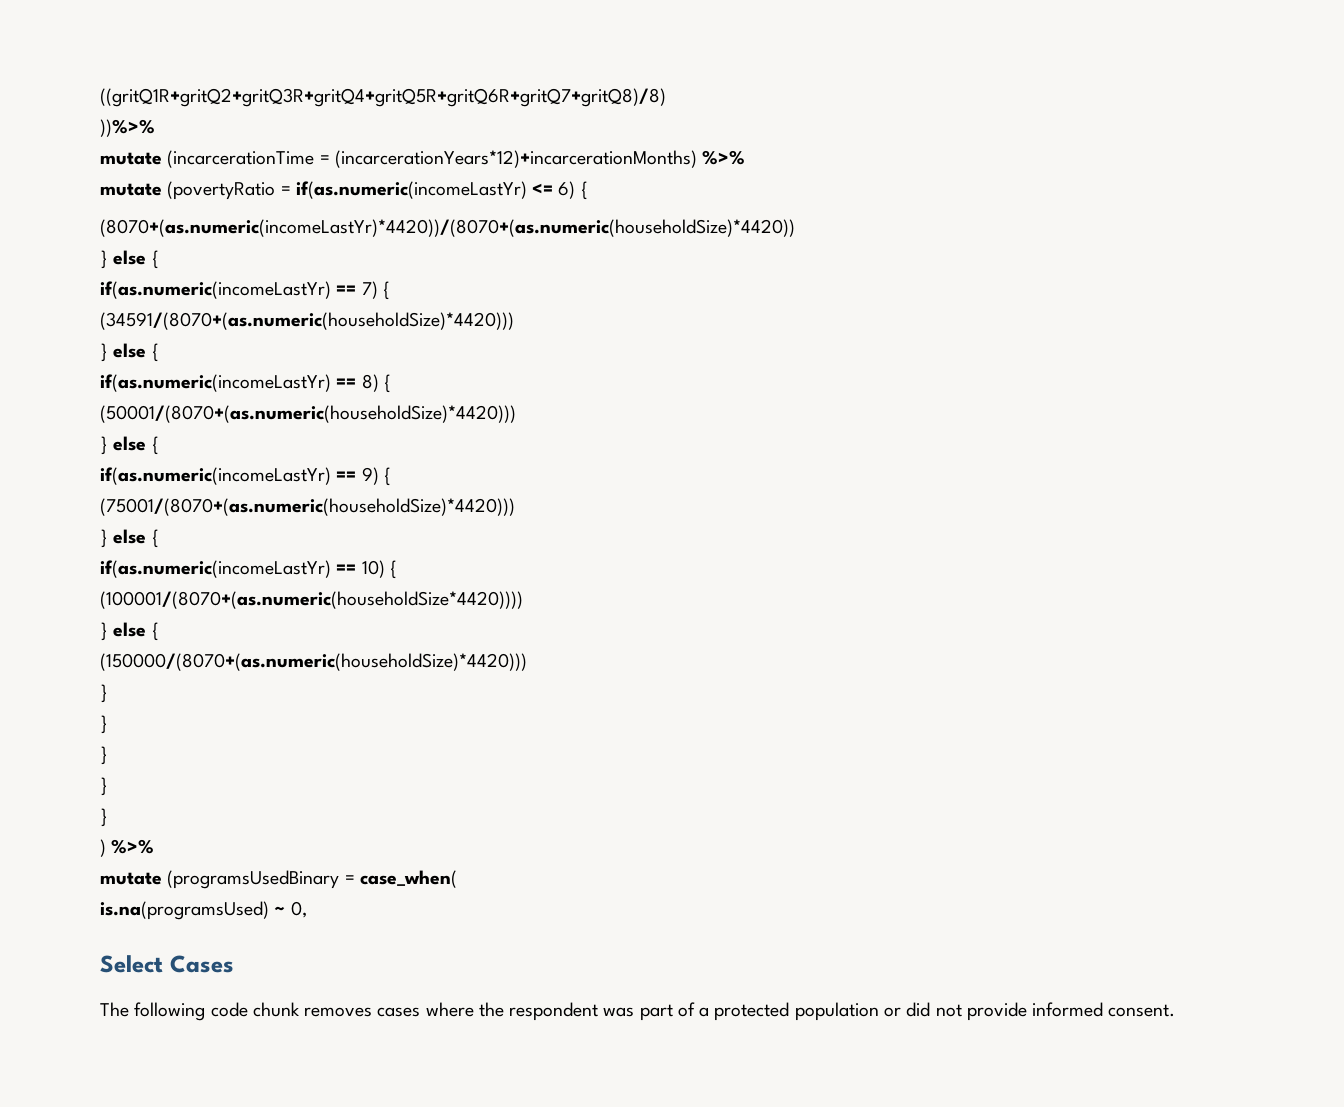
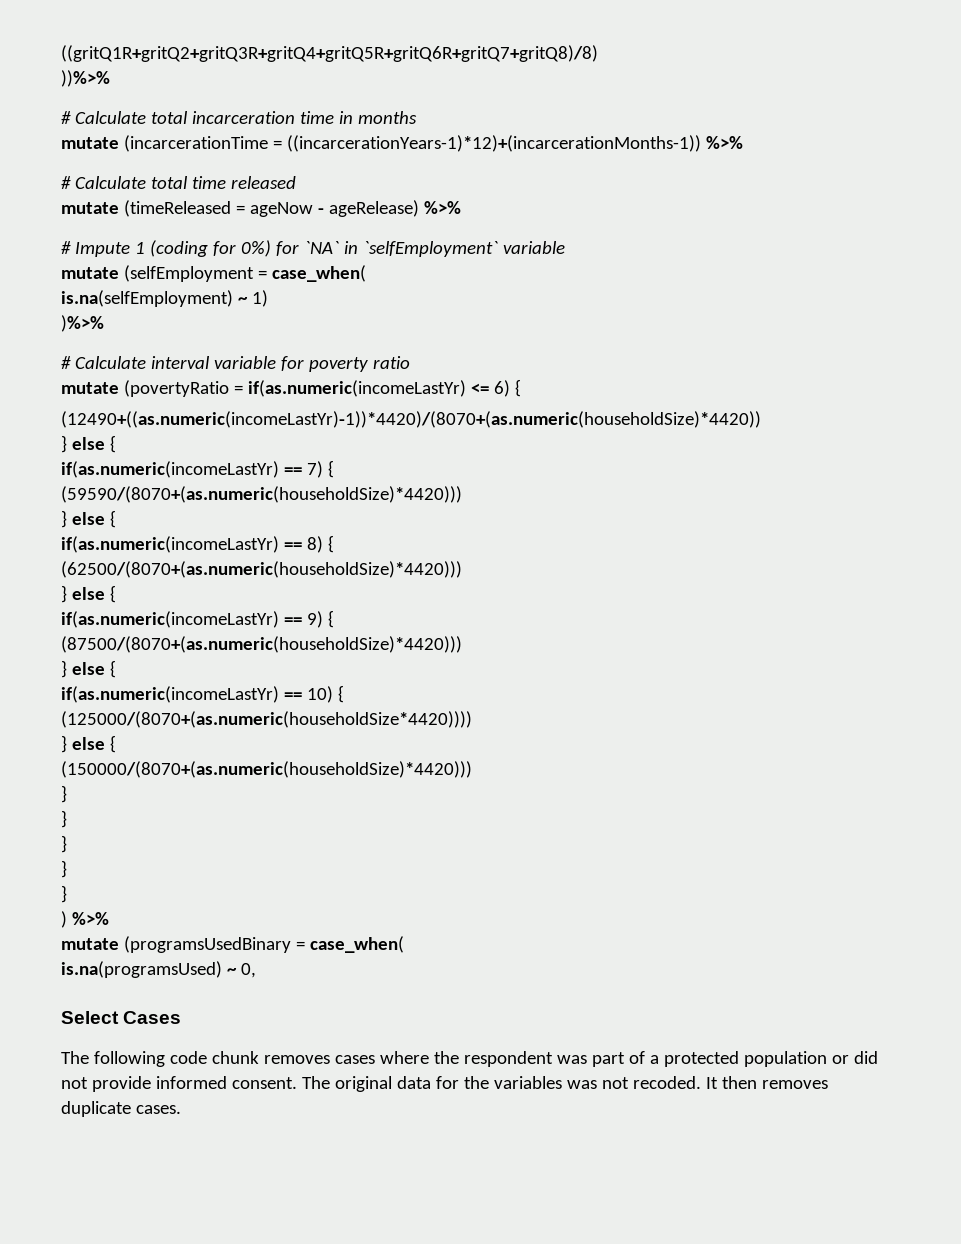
(155, 128) none -> [61,111,417,124] // # Calculate total incarceration time in months
[334,150,746,168] (incarcerationYears*12)+incarcerationMonths) %>% -> [286,135,743,152] [61,176,296,189] [61,200,461,217] [61,240,565,257] [61,265,366,282] [61,290,268,307] [61,315,104,332] [61,356,410,372] ((incarcerationYears-1)*12)+(incarcerationMonths-1)) %>% // # Calculate total time released // mutate (timeReleased = ageNow - ageRelease) %>% // # Impute 1 (coding for 0%) for `NA` in `selfEmployment` variable // mutate (selfEmployment = case_when( // is.na(selfEmployment) ~ 1) // )%>% // # Calculate interval variable for poverty ratio
[100,219,795,237] (8070+(as.numeric(incomeLastYr)*4420))/(8070+(as.numeric(householdSize)*4420)) -> [61,411,761,428] (12490+((as.numeric(incomeLastYr)-1))*4420)/(8070+(as.numeric(householdSize)*4420))
[100,312,514,330] (34591/(8070+(as.numeric(householdSize)*4420))) -> [61,486,462,503] (59590/(8070+(as.numeric(householdSize)*4420)))
[100,405,516,423] (50001/(8070+(as.numeric(householdSize)*4420))) -> [61,561,462,578] (62500/(8070+(as.numeric(householdSize)*4420)))
[100,498,515,516] (75001/(8070+(as.numeric(householdSize)*4420))) -> [61,636,462,653] (87500/(8070+(as.numeric(householdSize)*4420)))
[100,591,523,609] (100001/(8070+(as.numeric(householdSize*4420)))) -> [61,711,472,728] (125000/(8070+(as.numeric(householdSize*4420))))
(1176, 1010) none -> [301,1076,828,1092] [61,1101,181,1117] The original data for the variables was not recoded. It then removes duplicate cases.

